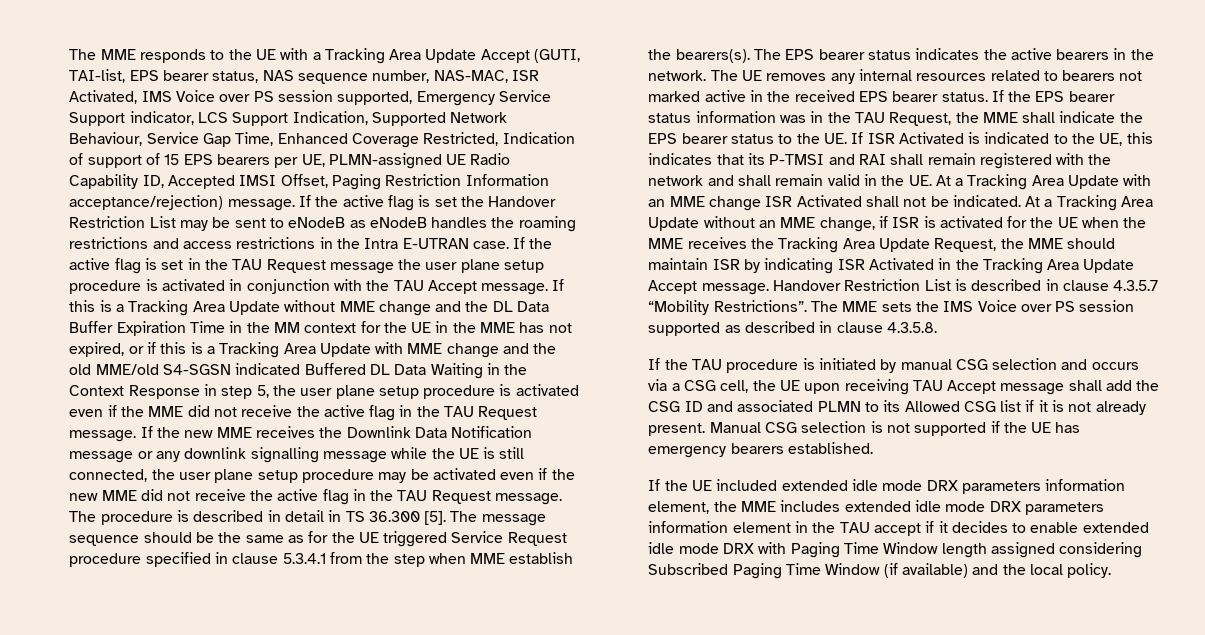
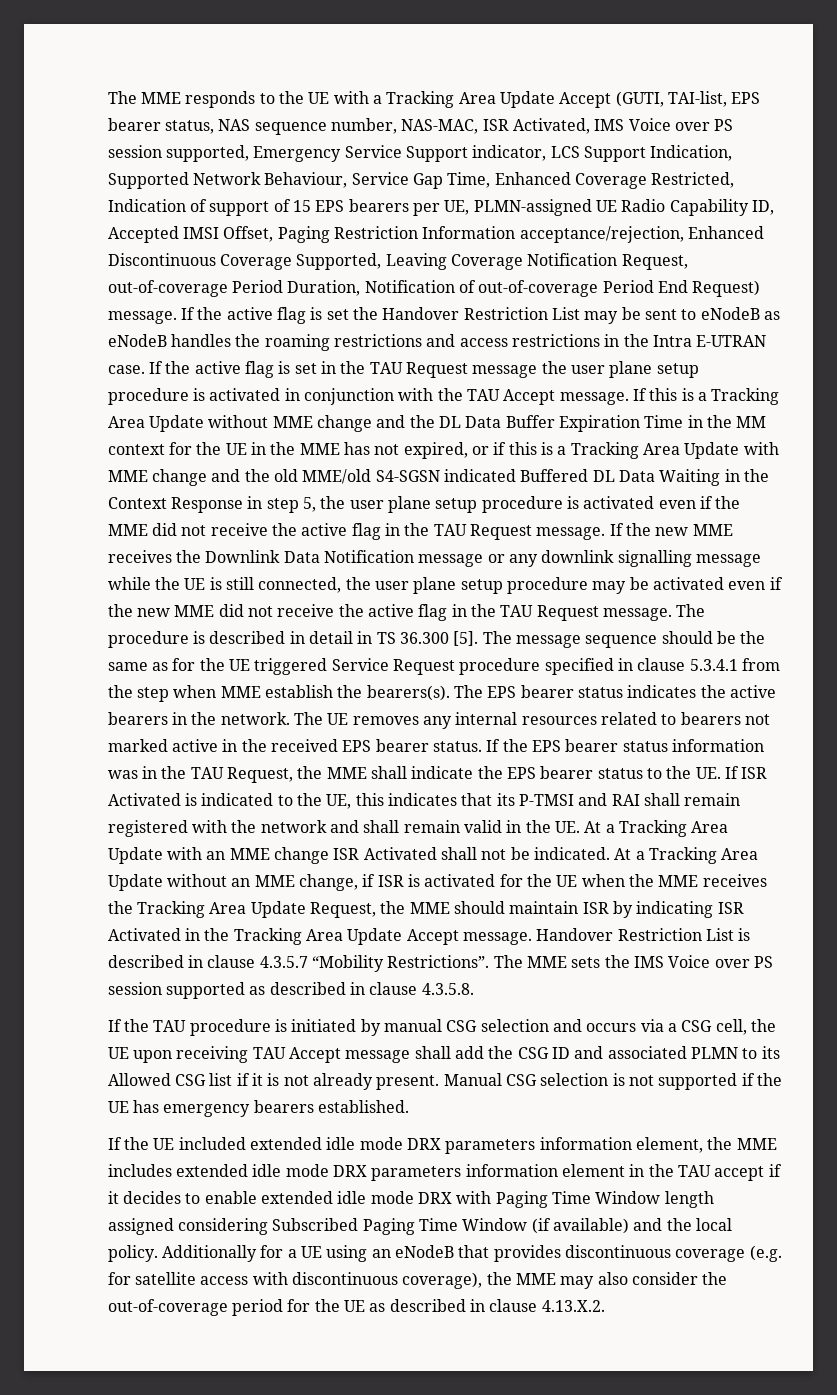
[69,195,224,210] acceptance/rejection) -> [519,226,765,243] [107,253,688,270] [107,280,761,297] acceptance/rejection, Enhanced Discontinuous Coverage Supported, Leaving Coverage Notification Request, out-of-coverage Period Duration, Notification of out-of-coverage Period End Request)
(1112, 570) none -> [162,1245,782,1262] [107,1272,728,1289] [107,1299,605,1316] Additionally for a UE using an eNodeB that provides discontinuous coverage (e.g. for satellite access with discontinuous coverage), the MME may also consider the out-of-coverage period for the UE as described in clause 4.13.X.2.

